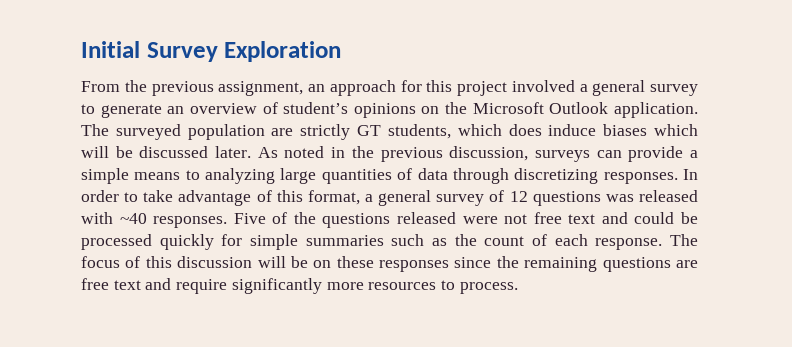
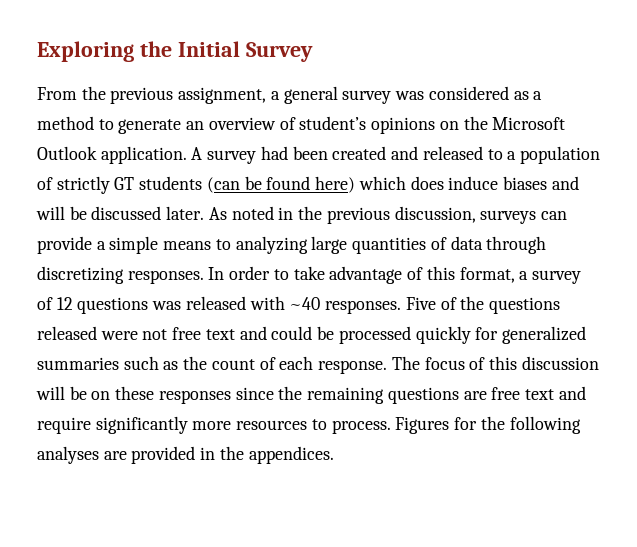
(81, 49) none -> [37,41,172,62] Exploring the
[224,41,342,62] Exploration -> (313, 52) none
[308,80,698,96] an approach for this project involved a general survey -> [270,86,543,104] [37,116,94,130] a general survey was considered as a method
[81,124,451,140] The surveyed population are strictly GT students, -> [191,146,600,164] [37,176,356,194] A survey had been created and released to a population of strictly GT students (can be found here)
[654,124,698,136] which -> [551,176,579,190] and
[378,190,432,206] general -> (529, 275) none
[249,234,298,250] simple -> [501,326,586,344] generalized
(518, 288) none -> [395,416,581,434] [37,446,334,464] Figures for the following analyses are provided in the appendices.

